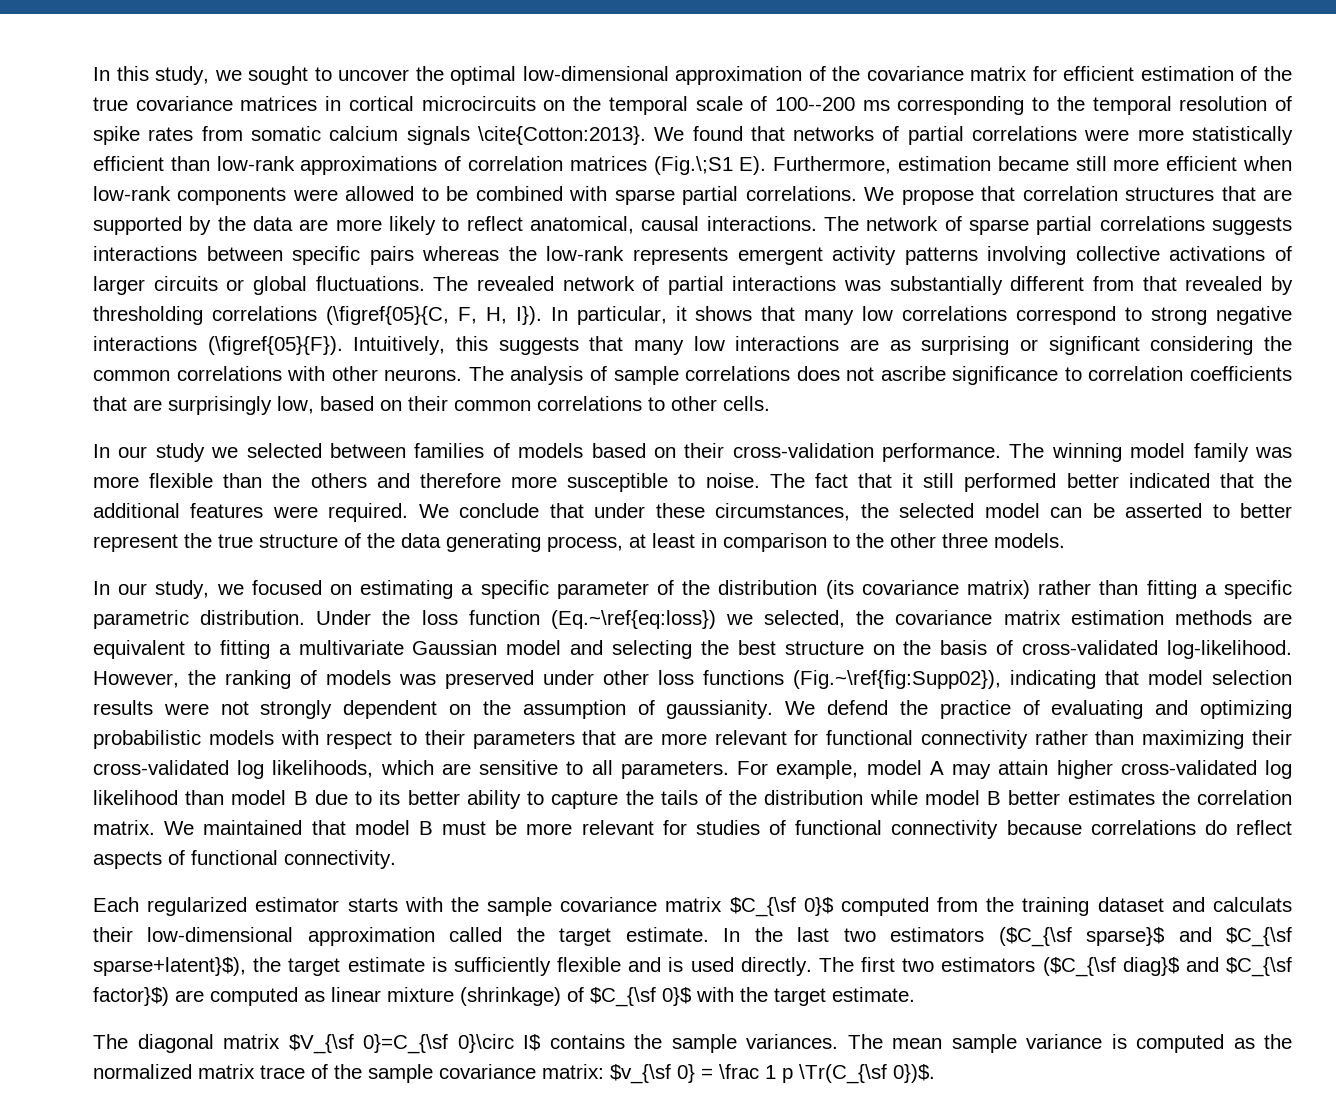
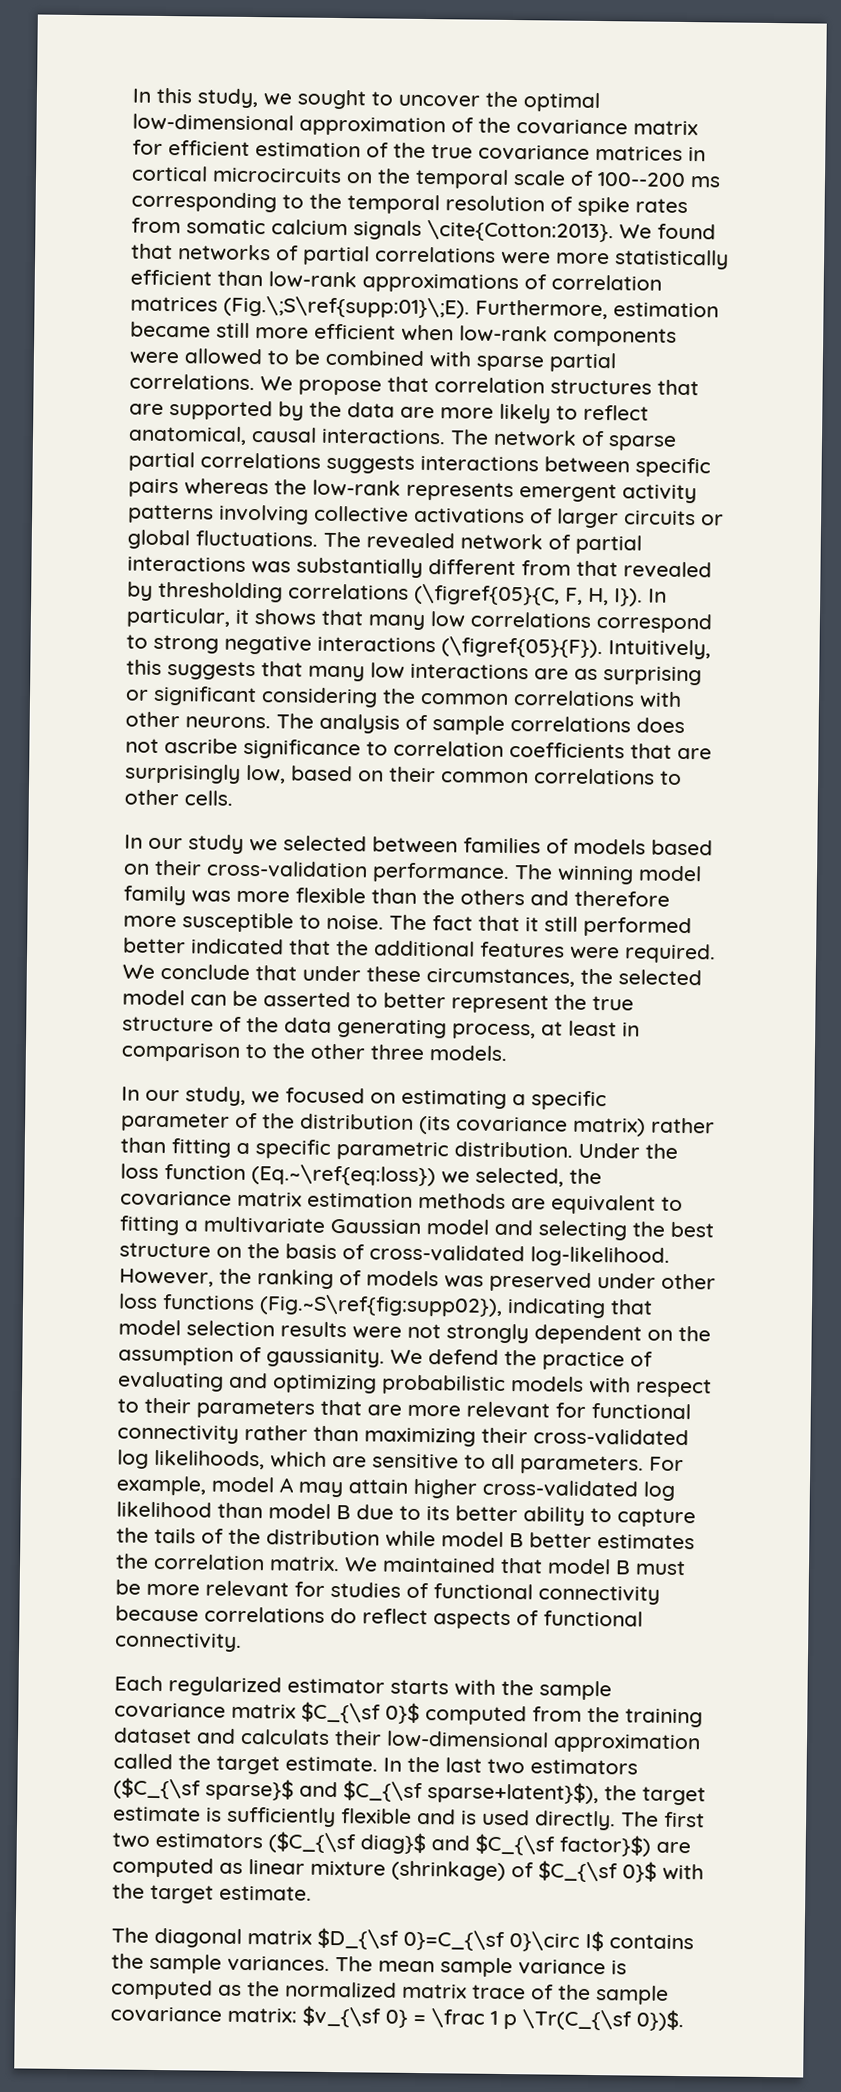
[653,156,767,175] (Fig.\;S1 E). -> [223,295,470,319] (Fig.\;S\ref{supp:01}\;E).
[793,670,1001,689] (Fig.~\ref{fig:Supp02}), -> [259,1294,503,1317] (Fig.~S\ref{fig:supp02}),
[288,1034,354,1054] $V_{\sf -> [317,1927,399,1950] $D_{\sf

